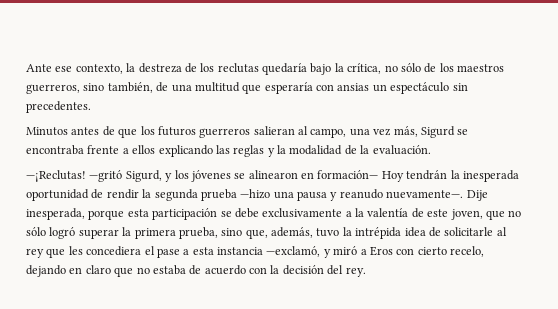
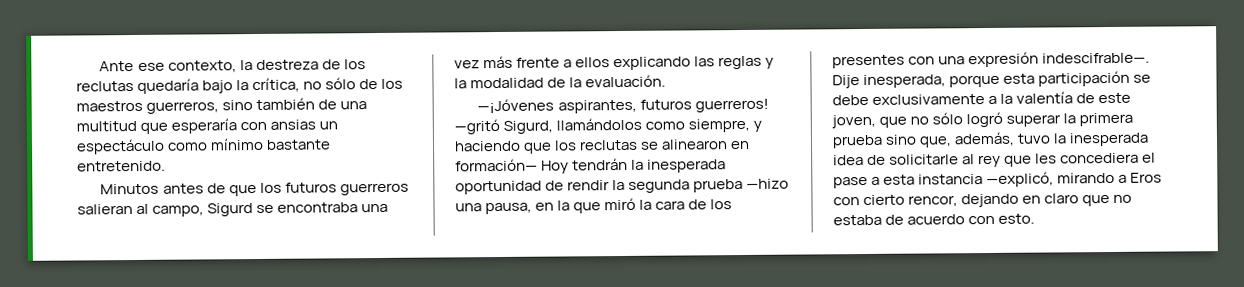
[107,82,153,93] también, -> [256,97,316,110] también
[452,83,468,91] [26,101,91,113] sin precedentes. -> [167,137,332,151] [77,160,166,172] como mínimo bastante entretenido.
[349,126,469,138] [26,145,84,155] una vez más, Sigurd se encontraba -> [207,202,389,217] [454,55,514,69] Sigurd se encontraba una vez más
[26,170,231,182] —¡Reclutas! —gritó Sigurd, y los jóvenes -> [477,98,769,114] [454,117,763,135] [454,139,639,154] —¡Jóvenes aspirantes, futuros guerreros! —gritó Sigurd, llamándolos como siempre, y haciendo que los reclutas
[297,189,464,201] pausa y reanudo nuevamente—. -> [485,197,733,215] [832,51,1151,69] pausa, en la que miró la cara de los presentes con una expresión indescifrable—.
[178,227,218,239] prueba, -> [832,134,883,149] prueba
[355,227,402,239] intrépida -> [1069,132,1150,147] inesperada
[266,246,358,258] —exclamó, y miró -> [986,171,1116,188] —explicó, mirando
[450,246,484,257] recelo, -> [908,195,959,207] rencor,
[270,265,366,277] la decisión del rey. -> [998,213,1036,224] esto.

